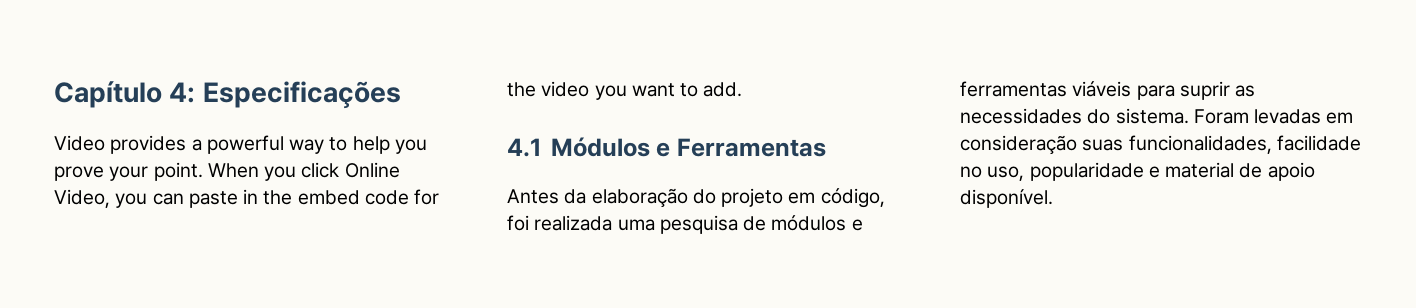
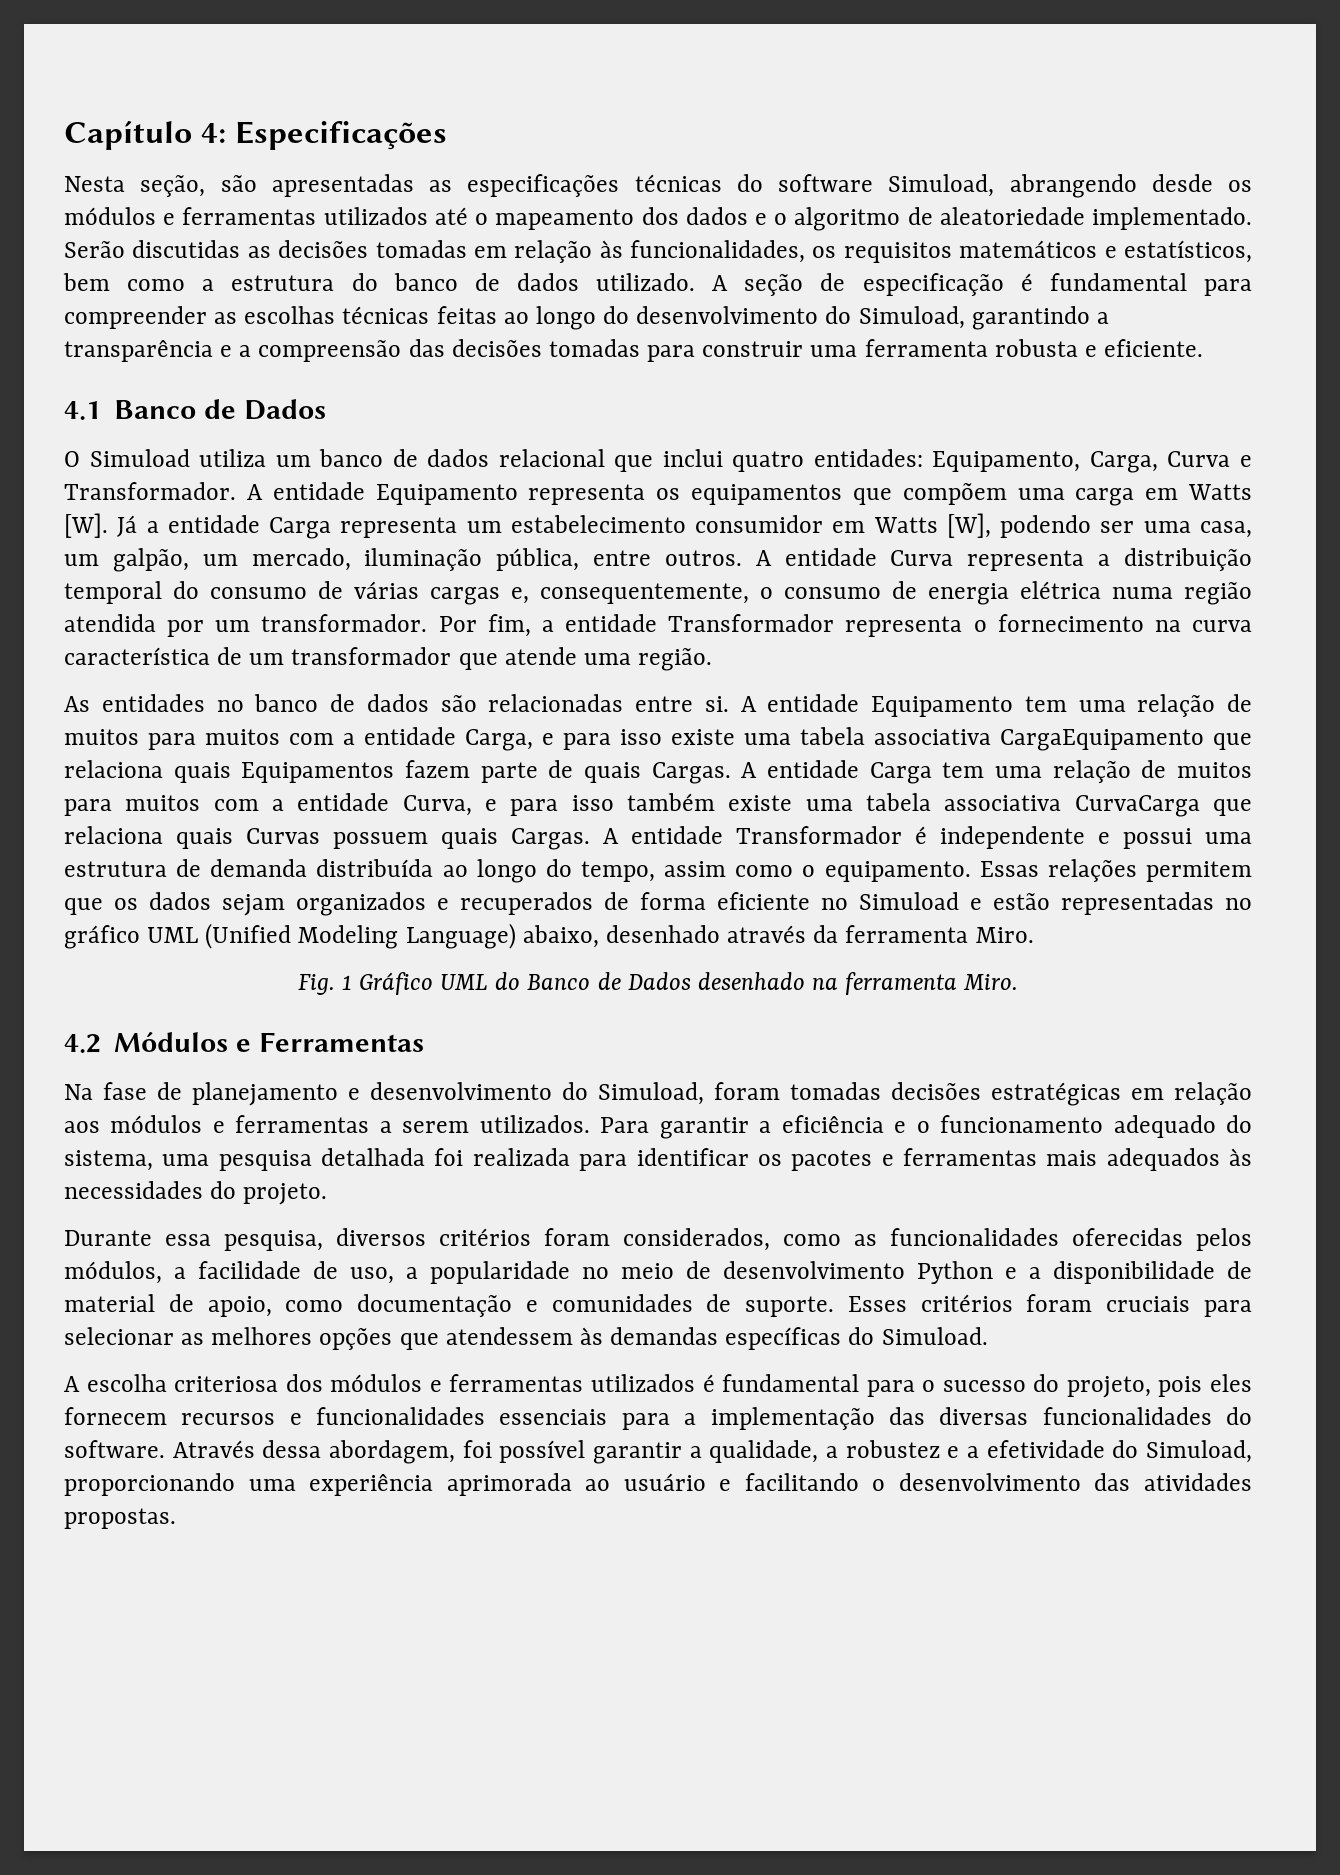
[54,135,427,154] [54,162,400,181] [54,189,440,208] [507,81,743,100] [507,137,826,157] [507,188,885,208] [507,215,863,234] [960,81,1256,100] [960,108,1354,124] [960,135,1361,155] [960,162,1315,181] [960,189,1053,208] Video provides a powerful way to help you prove your point. When you click Online Video, you can paste in the embed code for the video you want to add. // 4.1 Módulos e Ferramentas // Antes da elaboração do projeto em código, foi realizada uma pesquisa de módulos e ferramentas viáveis para suprir as necessidades do sistema. Foram levadas em consideração suas funcionalidades, facilidade no uso, popularidade e material de apoio disponível. -> [64,174,1252,198] [64,207,1252,231] [64,240,1252,263] [63,273,1252,296] [64,306,1109,330] [64,339,1204,362] [64,399,326,420] [64,449,1252,473] [64,482,1252,506] [64,513,1252,539] [64,548,1252,572] [64,581,1252,605] [64,614,1252,637] [64,647,713,671] [64,694,1252,717] [64,727,1252,751] [64,760,1252,784] [64,793,1253,817] [64,826,1252,850] [64,859,1252,883] [64,892,1252,916] [64,923,1034,949] [297,972,1019,995] [64,1032,424,1053] [64,1082,1252,1106] [64,1115,1253,1139] [64,1148,1253,1171] [64,1181,328,1205] [64,1228,1252,1251] [64,1261,1252,1284] [64,1294,1252,1317] [64,1327,988,1350] [64,1374,1252,1398] [64,1407,1252,1430] [64,1440,1252,1464] [64,1473,1252,1496] [64,1508,176,1529] Nesta seção, são apresentadas as especificações técnicas do software Simuload, abrangendo desde os módulos e ferramentas utilizados até o mapeamento dos dados e o algoritmo de aleatoriedade implementado. Serão discutidas as decisões tomadas em relação às funcionalidades, os requisitos matemáticos e estatísticos, bem como a estrutura do banco de dados utilizado. A seção de especificação é fundamental para compreender as escolhas técnicas feitas ao longo do desenvolvimento do Simuload, garantindo a transparência e a compreensão das decisões tomadas para construir uma ferramenta robusta e eficiente. // 4.1 Banco de Dados // O Simuload utiliza um banco de dados relacional que inclui quatro entidades: Equipamento, Carga, Curva e Transformador. A entidade Equipamento representa os equipamentos que compõem uma carga em Watts [W]. Já a entidade Carga representa um estabelecimento consumidor em Watts [W], podendo ser uma casa, um galpão, um mercado, iluminação pública, entre outros. A entidade Curva representa a distribuição temporal do consumo de várias cargas e, consequentemente, o consumo de energia elétrica numa região atendida por um transformador. Por fim, a entidade Transformador representa o fornecimento na curva característica de um transformador que atende uma região. // As entidades no banco de dados são relacionadas entre si. A entidade Equipamento tem uma relação de muitos para muitos com a entidade Carga, e para isso existe uma tabela associativa CargaEquipamento que relaciona quais Equipamentos fazem parte de quais Cargas. A entidade Carga tem uma relação de muitos para muitos com a entidade Curva, e para isso também existe uma tabela associativa CurvaCarga que relaciona quais Curvas possuem quais Cargas. A entidade Transformador é independente e possui uma estrutura de demanda distribuída ao longo do tempo, assim como o equipamento. Essas relações permitem que os dados sejam organizados e recuperados de forma eficiente no Simuload e estão representadas no gráfico UML (Unified Modeling Language) abaixo, desenhado através da ferramenta Miro. // Fig. 1 Gráfico UML do Banco de Dados desenhado na ferramenta Miro. // 4.2 Módulos e Ferramentas // Na fase de planejamento e desenvolvimento do Simuload, foram tomadas decisões estratégicas em relação aos módulos e ferramentas a serem utilizados. Para garantir a eficiência e o funcionamento adequado do sistema, uma pesquisa detalhada foi realizada para identificar os pacotes e ferramentas mais adequados às necessidades do projeto. // Durante essa pesquisa, diversos critérios foram considerados, como as funcionalidades oferecidas pelos módulos, a facilidade de uso, a popularidade no meio de desenvolvimento Python e a disponibilidade de material de apoio, como documentação e comunidades de suporte. Esses critérios foram cruciais para selecionar as melhores opções que atendessem às demandas específicas do Simuload. // A escolha criteriosa dos módulos e ferramentas utilizados é fundamental para o sucesso do projeto, pois eles fornecem recursos e funcionalidades essenciais para a implementação das diversas funcionalidades do software. Através dessa abordagem, foi possível garantir a qualidade, a robustez e a efetividade do Simuload, proporcionando uma experiência aprimorada ao usuário e facilitando o desenvolvimento das atividades propostas.

